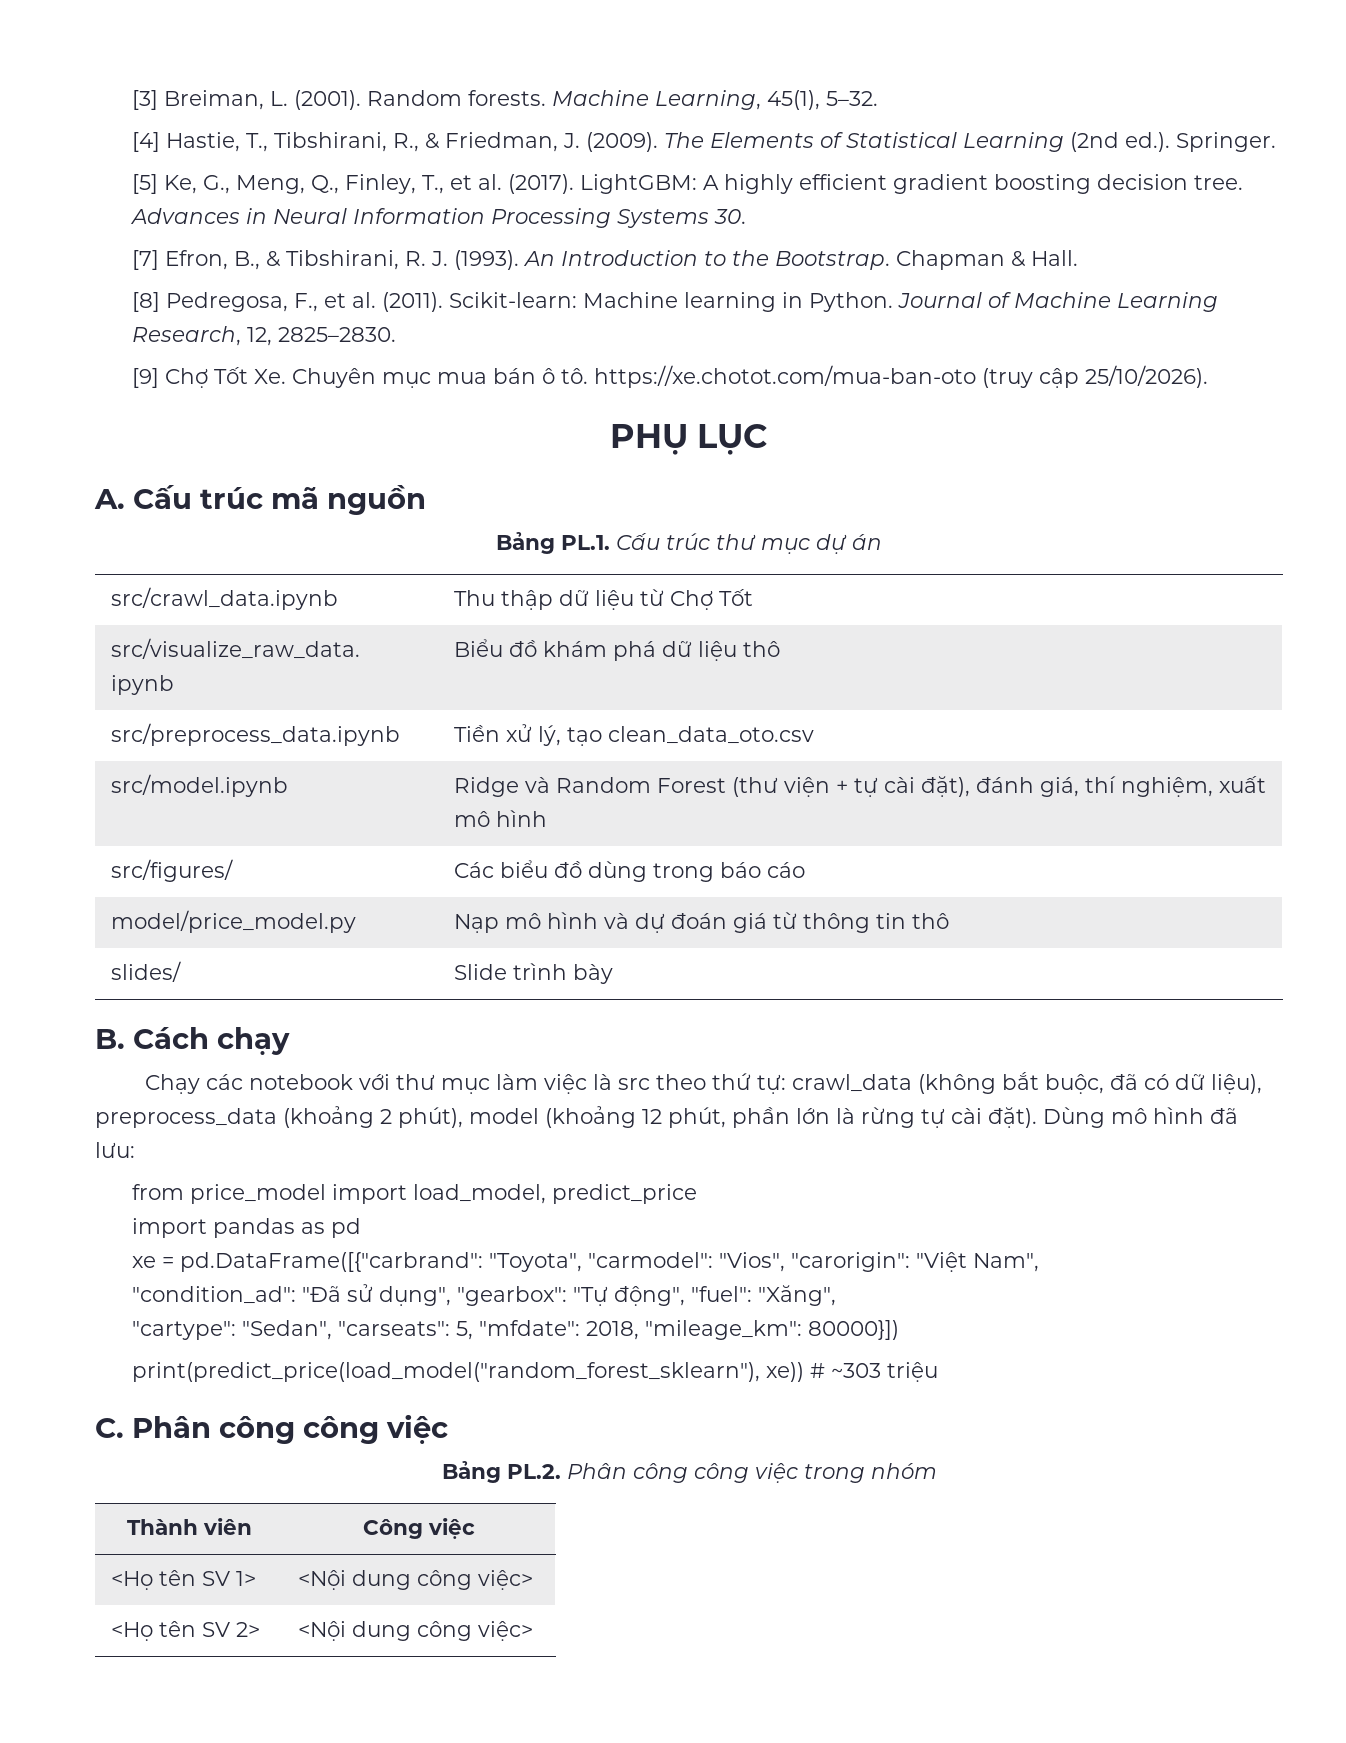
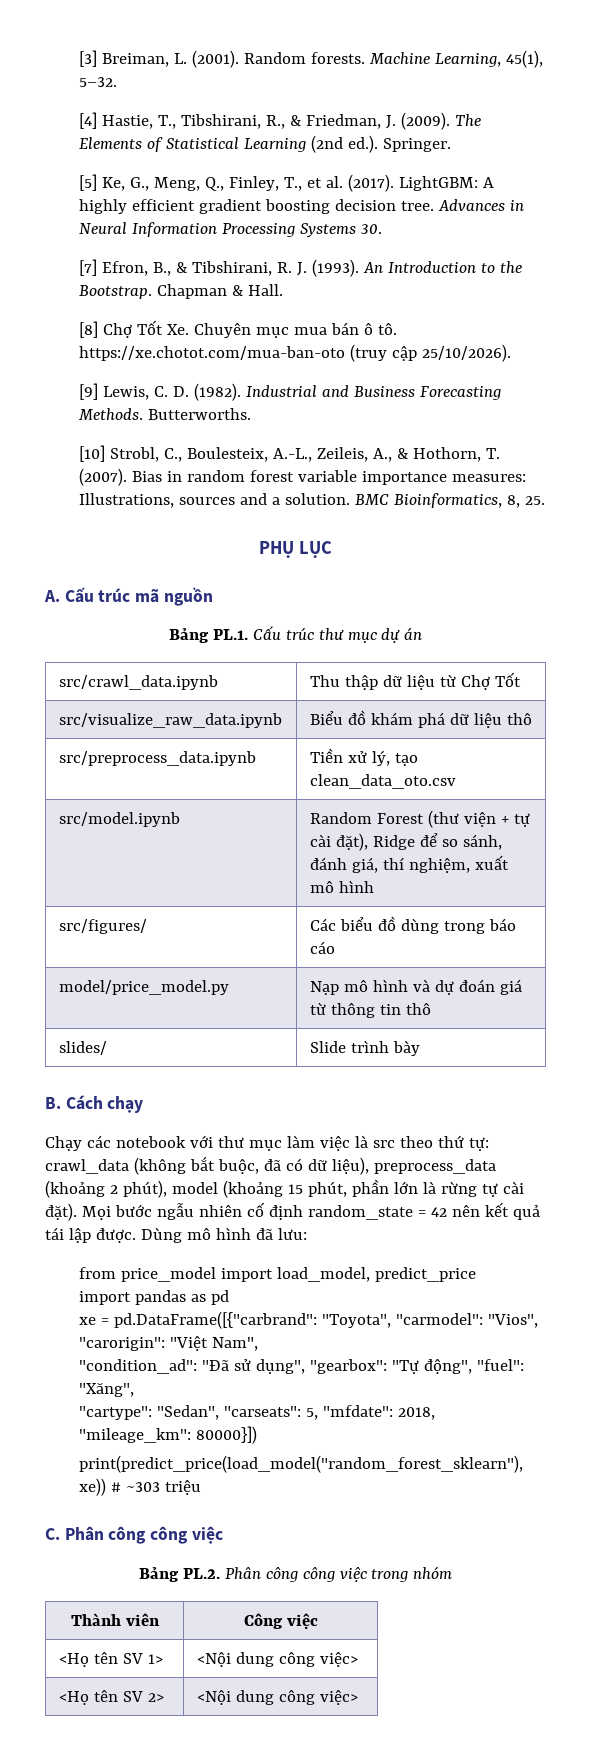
[165,292,1218,312] [131,326,396,346] [131,368,159,388] Pedregosa, F., et al. (2011). Scikit-learn: Machine learning in Python. Journal of Machine Learning Research, 12, 2825–2830. // [9] -> (99, 329) none
(1208, 376) none -> [79,383,502,401] [78,408,252,420] [79,445,501,462] [79,468,527,486] [79,493,546,508] // [9] Lewis, C. D. (1982). Industrial and Business Forecasting Methods. Butterworths. // [10] Strobl, C., Boulesteix, A.-L., Zeileis, A., & Hothorn, T. (2007). Bias in random forest variable importance measures: Illustrations, sources and a solution. BMC Bioinformatics, 8, 25.
[454,777,551,797] Ridge và -> (180, 819) none
(971, 786) none -> [372,833,502,850] Ridge để so sánh,
[642,1109,662,1124] 12 -> [287,1184,303,1194] 15
(1037, 1117) none -> [81,1202,540,1220] [45,1227,136,1243] Mọi bước ngẫu nhiên cố định random_state = 42 nên kết quả tái lập được.

